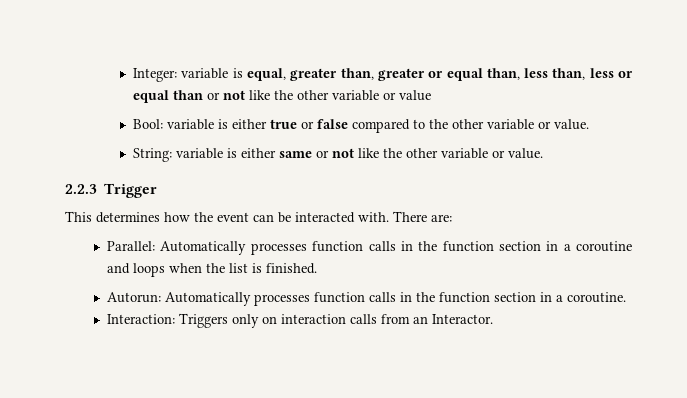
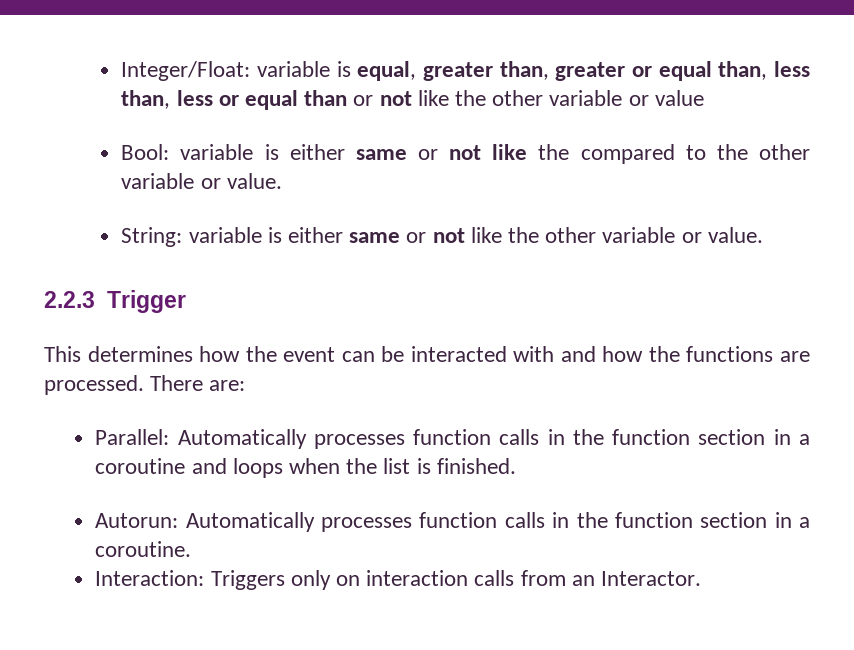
[133,68,178,82] Integer: -> [121,61,251,81] Integer/Float:
[270,119,349,129] true or false -> [355,144,570,160] same or not like the
[358,212,389,222] with. -> [513,346,811,362] [44,375,144,395] with and how the functions are processed.

